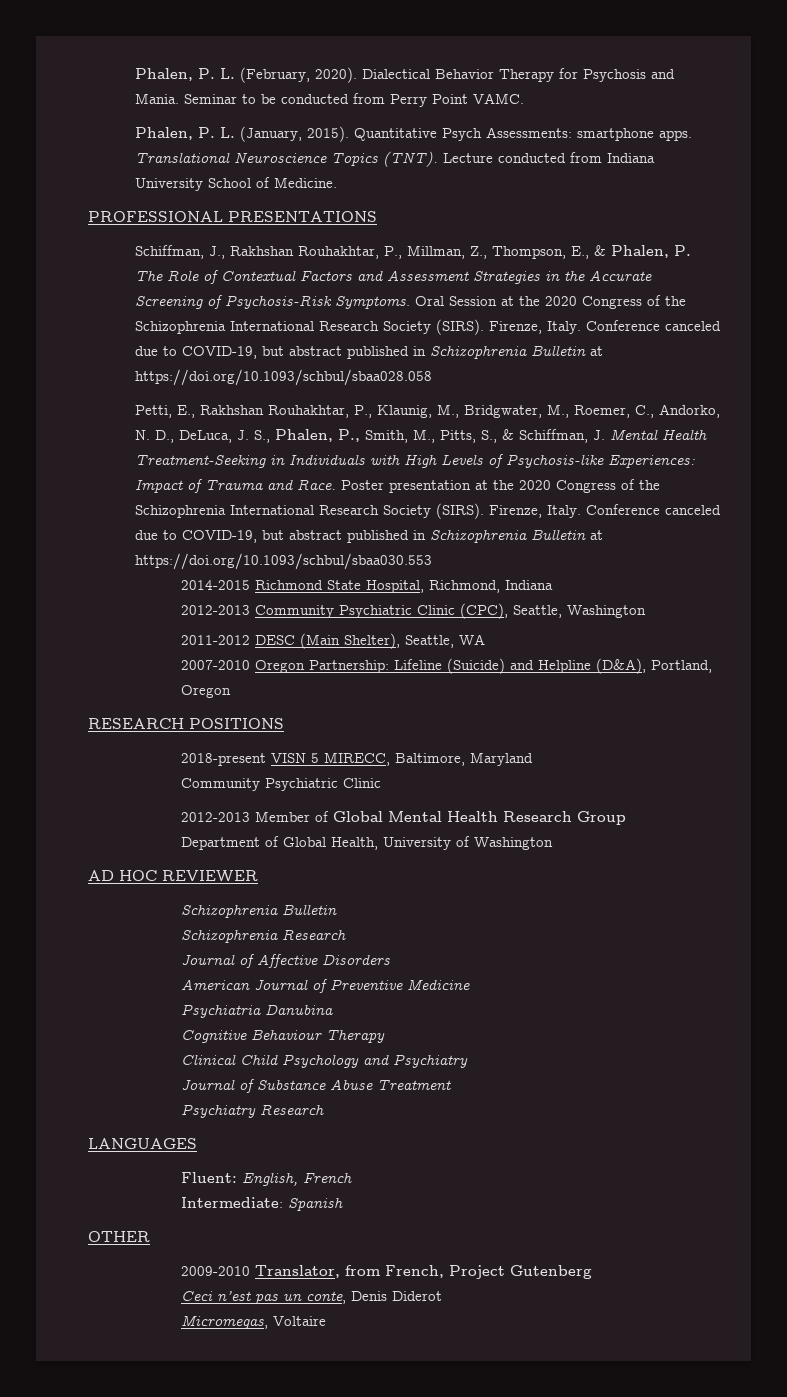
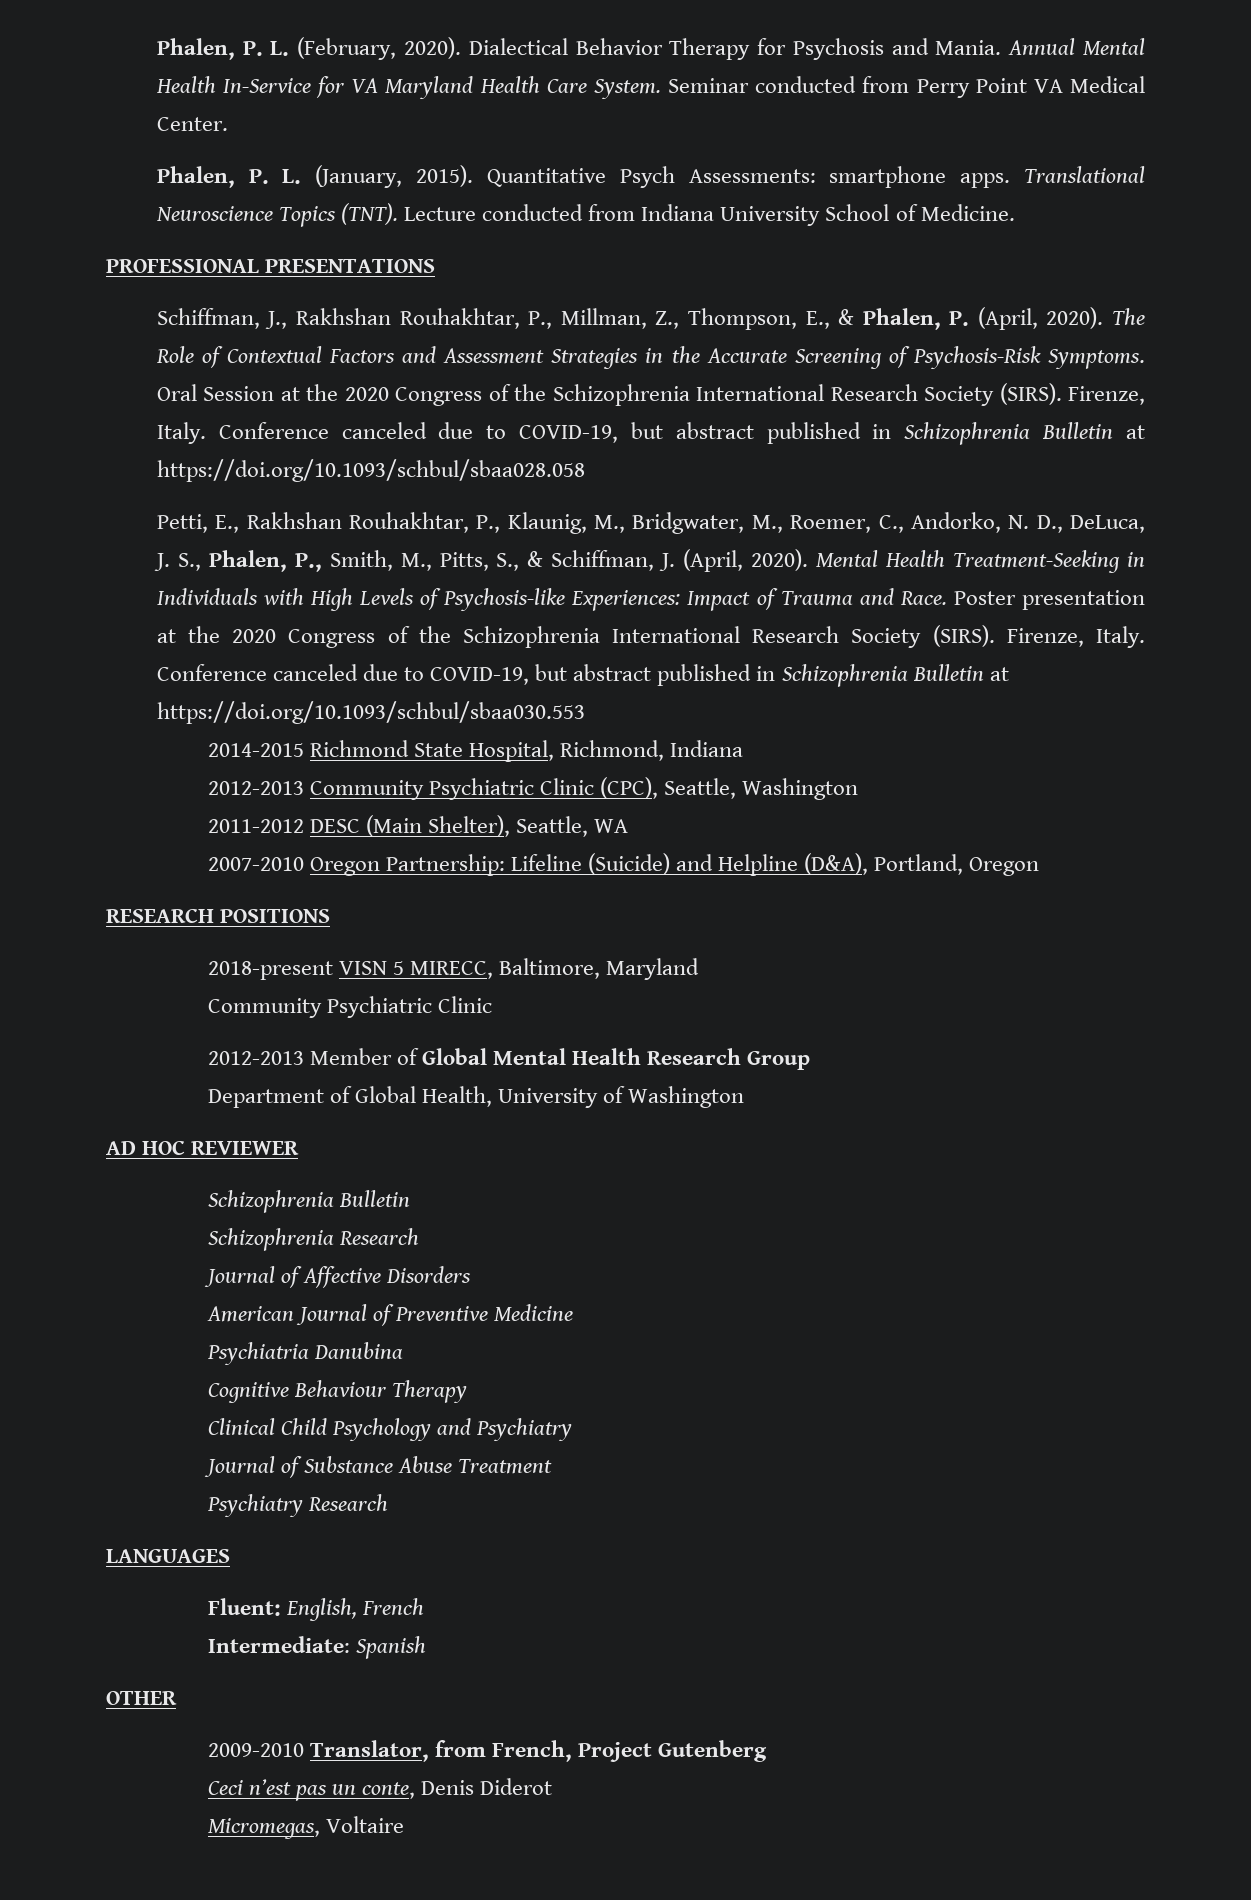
[183,94,276,104] Seminar to be -> [1008,38,1145,55] [155,76,750,99] Annual Mental Health In-Service for VA Maryland Health Care System. Seminar
[472,93,524,104] VAMC. -> [1033,76,1145,93] [156,117,228,131] VA Medical Center.
(691, 250) none -> [977,307,1104,330] (April, 2020).
(605, 435) none -> [683,549,809,572] (April, 2020).

